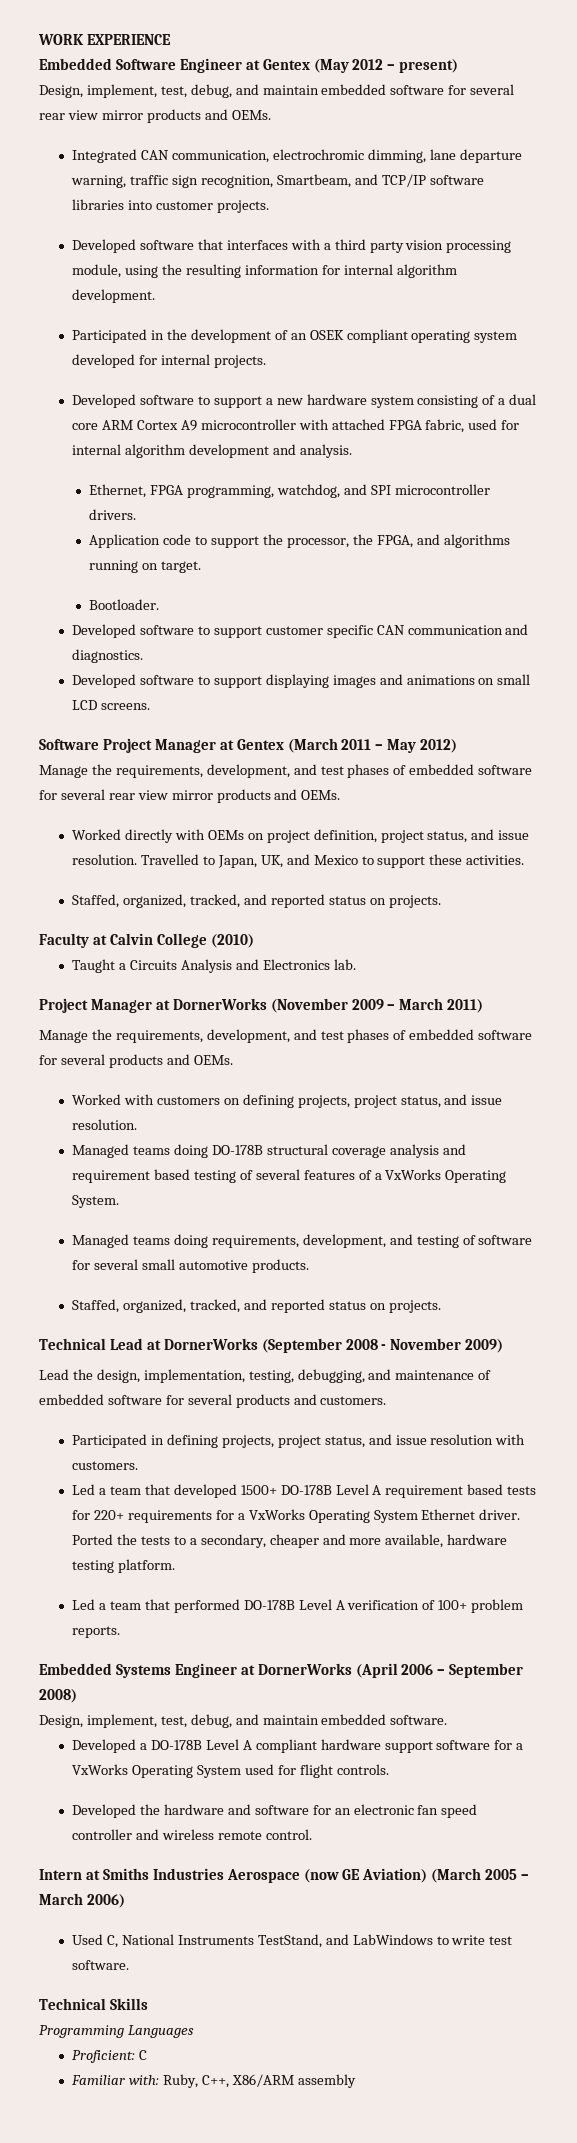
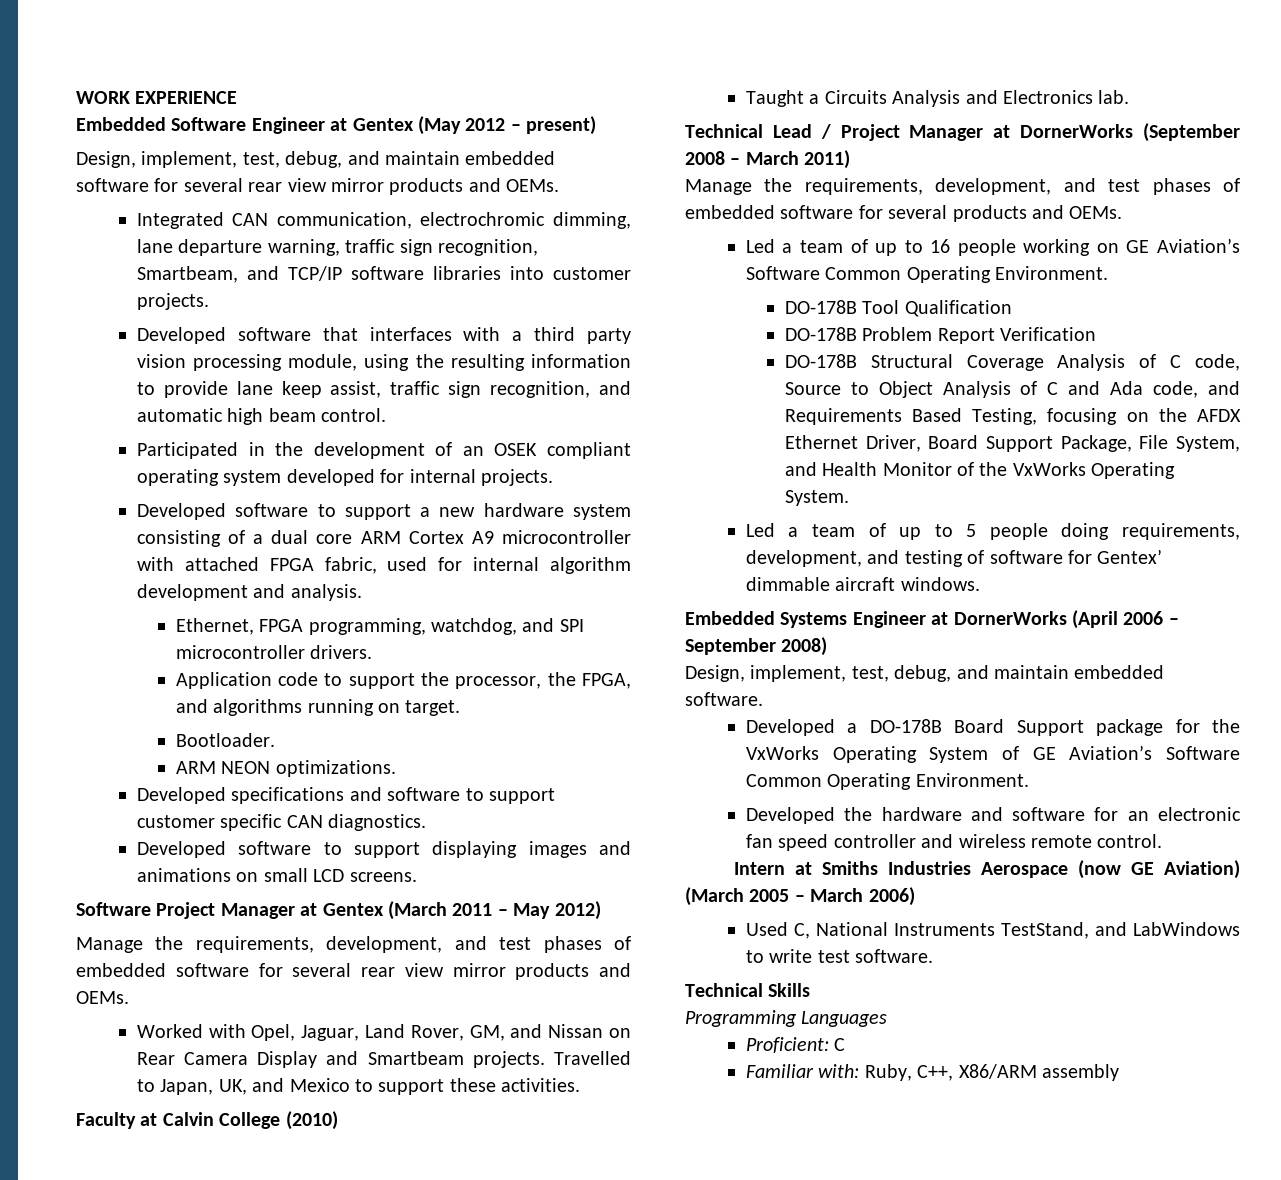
[321,264,457,278] [72,289,156,303] for internal algorithm development. -> [136,381,631,398] [136,408,387,425] to provide lane keep assist, traffic sign recognition, and automatic high beam control.
[72,624,137,638] // Developed -> [175,760,396,777] [136,787,382,804] // ARM NEON optimizations. // Developed specifications and
[407,624,529,635] communication and -> (323, 821) none
[125,829,530,843] [72,854,138,865] directly with OEMs on project definition, project status, and issue resolution. -> [208,1024,631,1041] [136,1051,545,1068] with Opel, Jaguar, Land Rover, GM, and Nissan on Rear Camera Display and Smartbeam projects.
[72,894,441,908] // Staffed, organized, tracked, and reported status on projects. -> (581, 1085) none
(356, 964) none -> [685,124,831,139] Technical Lead /
[270,998,384,1013] (November 2009 -> [1143,123,1240,142] [685,151,725,165] (September 2008
[72,1094,503,1108] [72,1119,138,1130] [72,1144,466,1158] [72,1169,507,1183] [72,1195,120,1208] [72,1234,171,1248] Worked with customers on defining projects, project status, and issue resolution. // Managed teams doing DO-178B structural coverage analysis and requirement based testing of several features of a VxWorks Operating System. // Managed teams -> [745,238,1240,256] [745,266,1109,283] [784,300,1012,317] [784,327,1097,344] [784,354,1240,371] [784,381,1240,398] [784,408,1241,425] [784,435,1240,452] [784,462,1176,479] [784,490,849,506] [745,523,1048,540] Led a team of up to 16 people working on GE Aviation’s Software Common Operating Environment. // DO-178B Tool Qualification // DO-178B Problem Report Verification // DO-178B Structural Coverage Analysis of C code, Source to Object Analysis of C and Ada code, and Requirements Based Testing, focusing on the AFDX Ethernet Driver, Board Support Package, File System, and Health Monitor of the VxWorks Operating System. // Led a team of up to 5 people
[94,1259,309,1273] [72,1299,441,1313] [39,1338,504,1353] [39,1369,492,1383] [39,1394,387,1408] [72,1434,526,1448] [72,1461,139,1470] [72,1484,537,1498] [72,1509,521,1523] [72,1534,508,1548] [72,1559,176,1573] [72,1599,524,1613] [72,1626,121,1638] several small automotive products. // Staffed, organized, tracked, and reported status on projects. // Technical Lead at DornerWorks (September 2008 - November 2009) // Lead the design, implementation, testing, debugging, and maintenance of embedded software for several products and customers. // Participated in defining projects, project status, and issue resolution with customers. // Led a team that developed 1500+ DO-178B Level A requirement based tests for 220+ requirements for a VxWorks Operating System Ethernet driver. Ported the tests to a secondary, cheaper and more available, hardware testing platform. // Led a team that performed DO-178B Level A verification of 100+ problem reports. -> [1097,549,1163,564] [745,577,980,591] Gentex’ dimmable aircraft windows.
[205,1739,524,1753] [72,1764,389,1778] Level A compliant hardware support software for a VxWorks Operating System used for flight controls. -> [954,719,1240,736] [745,745,1240,763] [745,773,1029,790] Board Support package for the VxWorks Operating System of GE Aviation’s Software Common Operating Environment.

